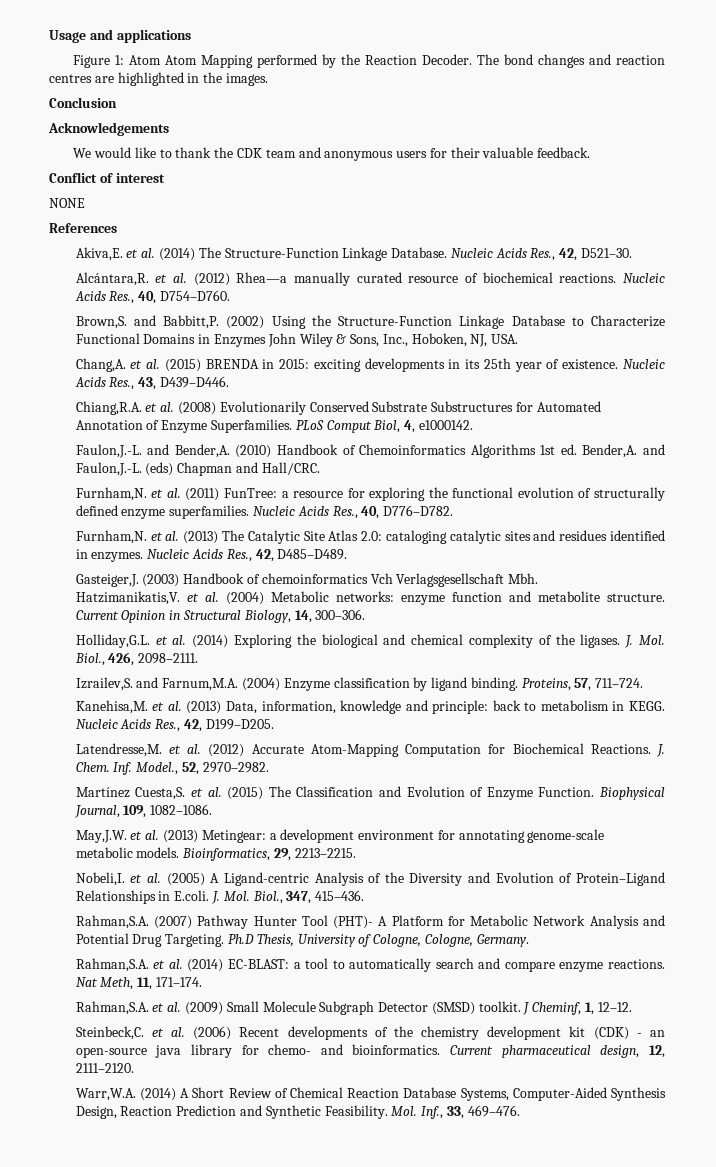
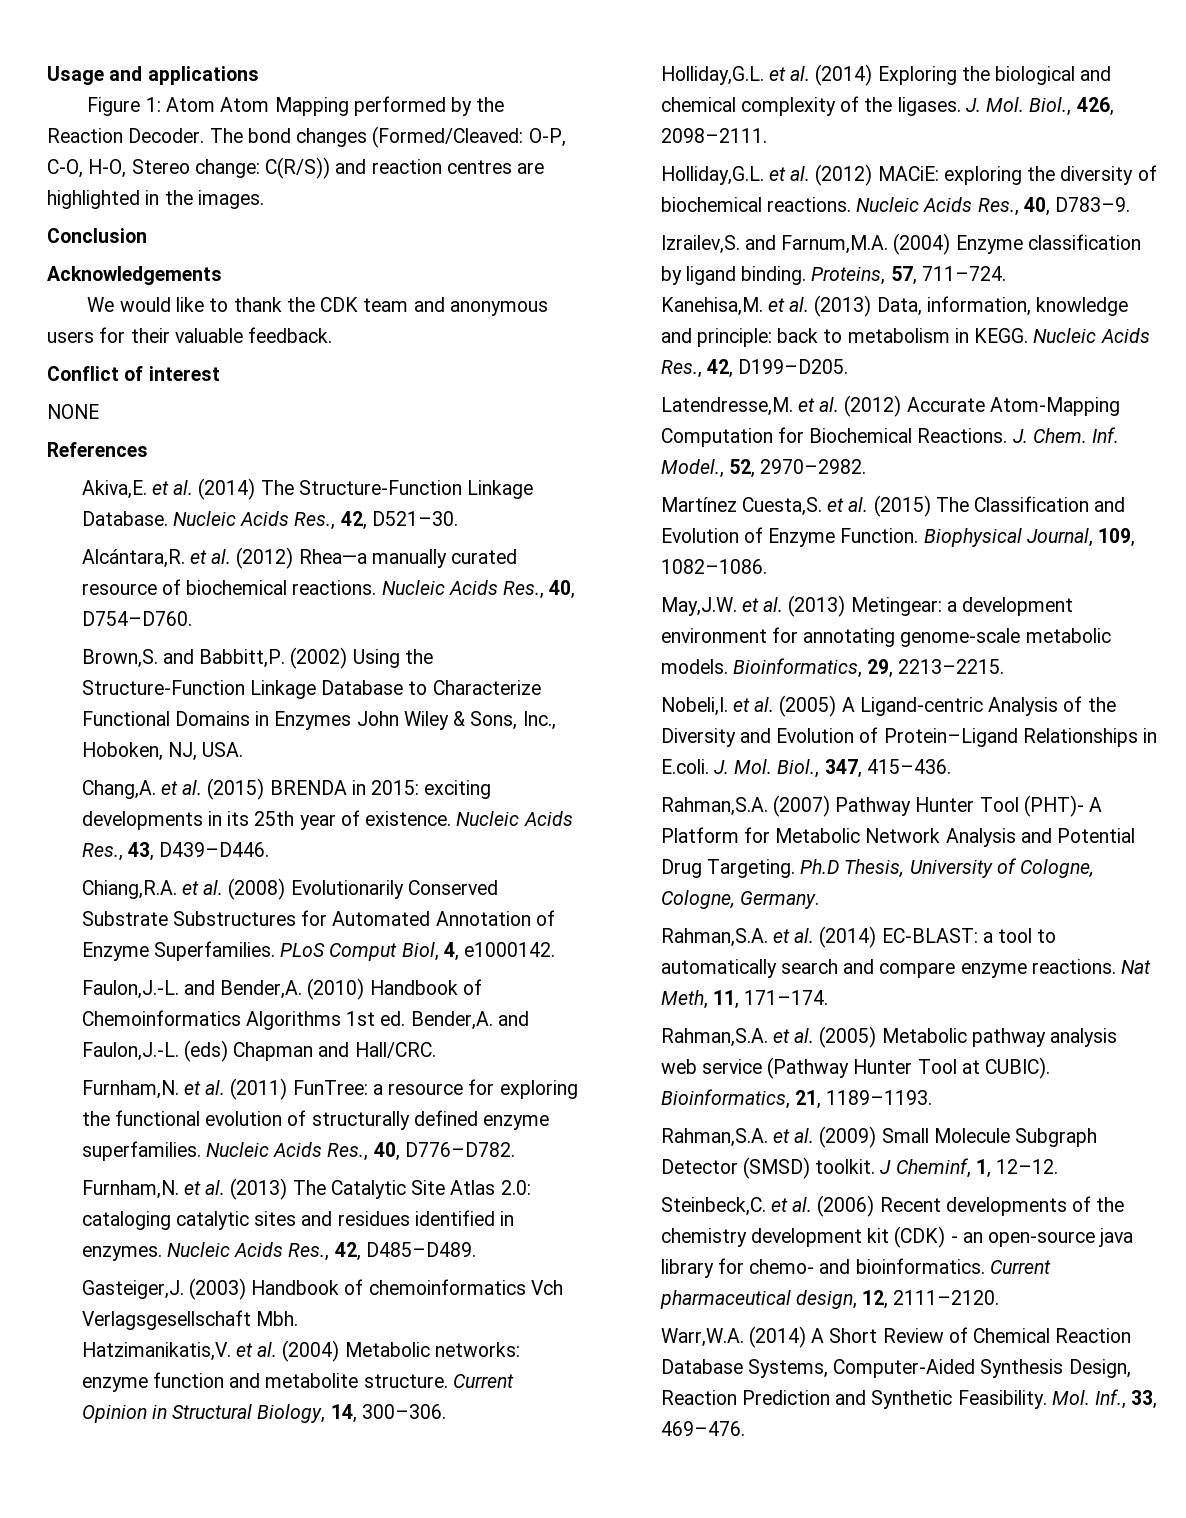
(586, 61) none -> [372,126,566,148] [47,157,331,179] (Formed/Cleaved: O-P, C-O, H-O, Stereo change: C(R/S))
(199, 658) none -> [660,164,1157,186] [660,197,1131,216] // Holliday,G.L. et al. (2012) MACiE: exploring the diversity of biochemical reactions. Nucleic Acids Res., 40, D783–9.
(203, 982) none -> [660,1026,1118,1048] [660,1057,1051,1079] [660,1089,933,1109] // Rahman,S.A. et al. (2005) Metabolic pathway analysis web service (Pathway Hunter Tool at CUBIC). Bioinformatics, 21, 1189–1193.

